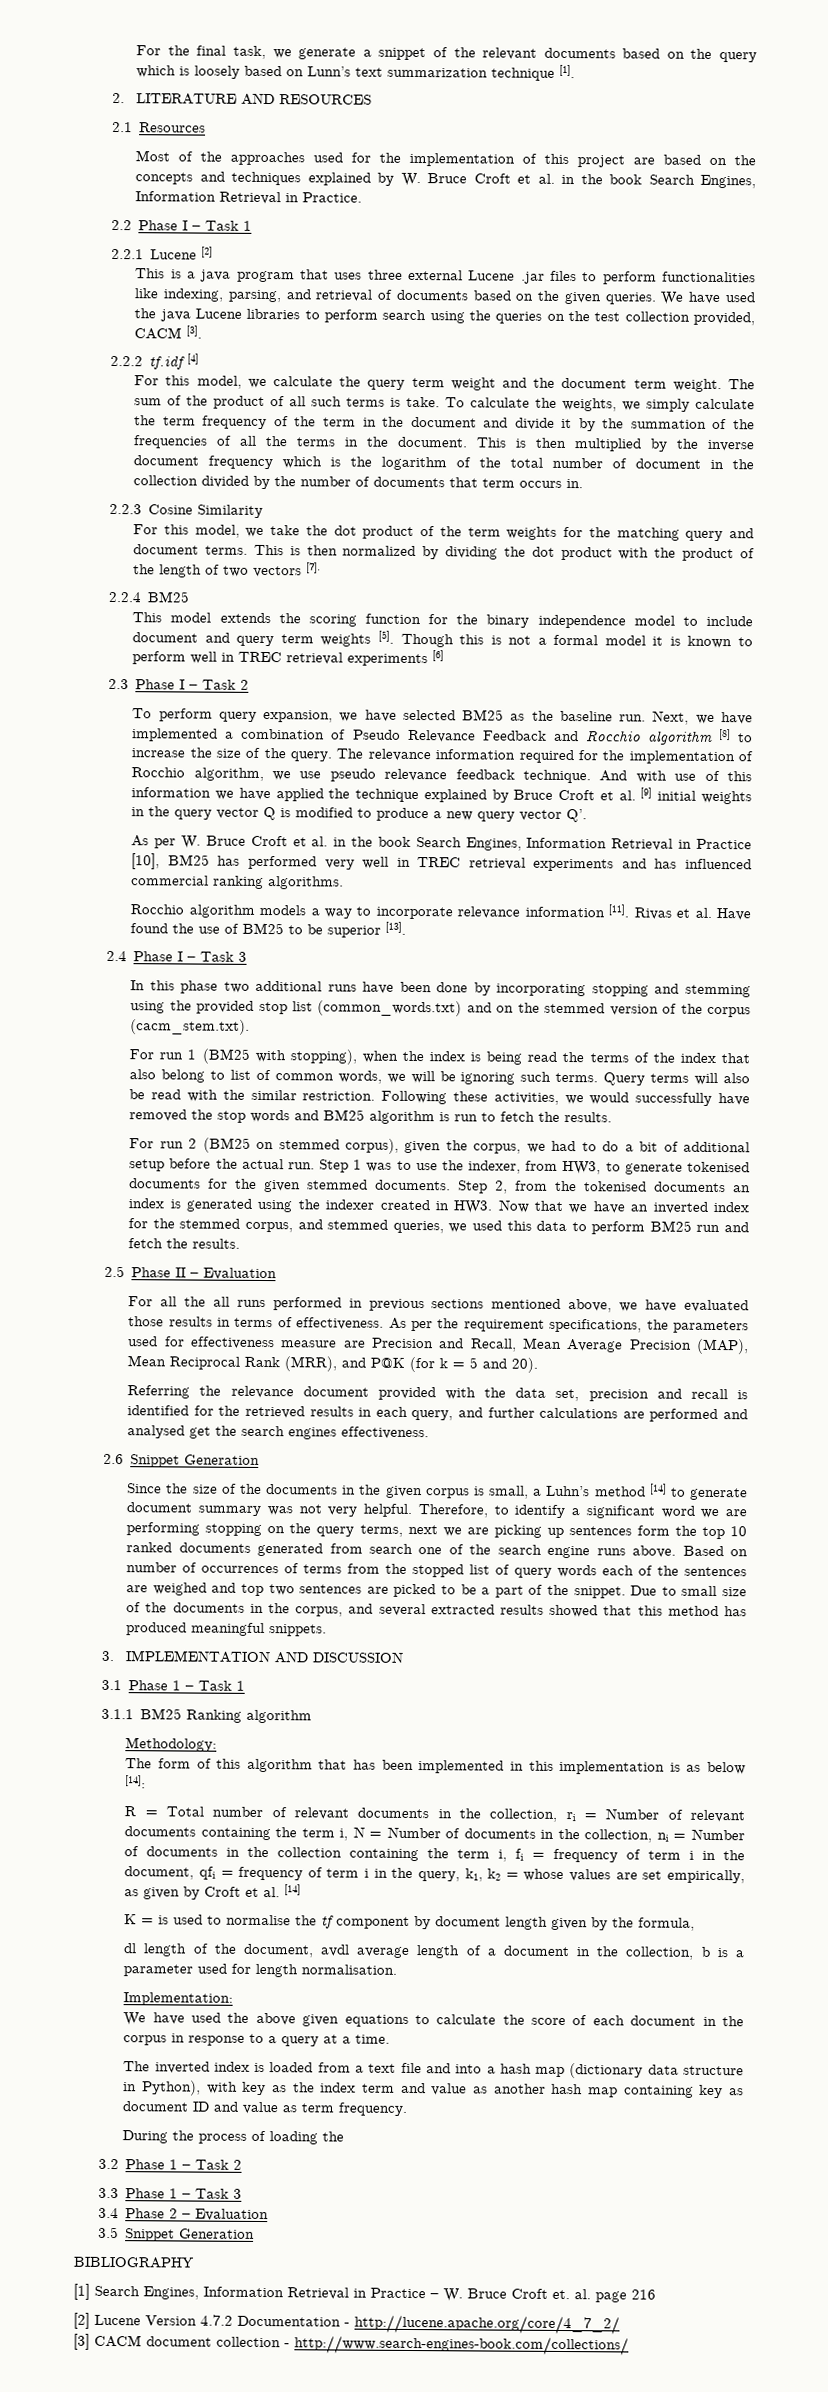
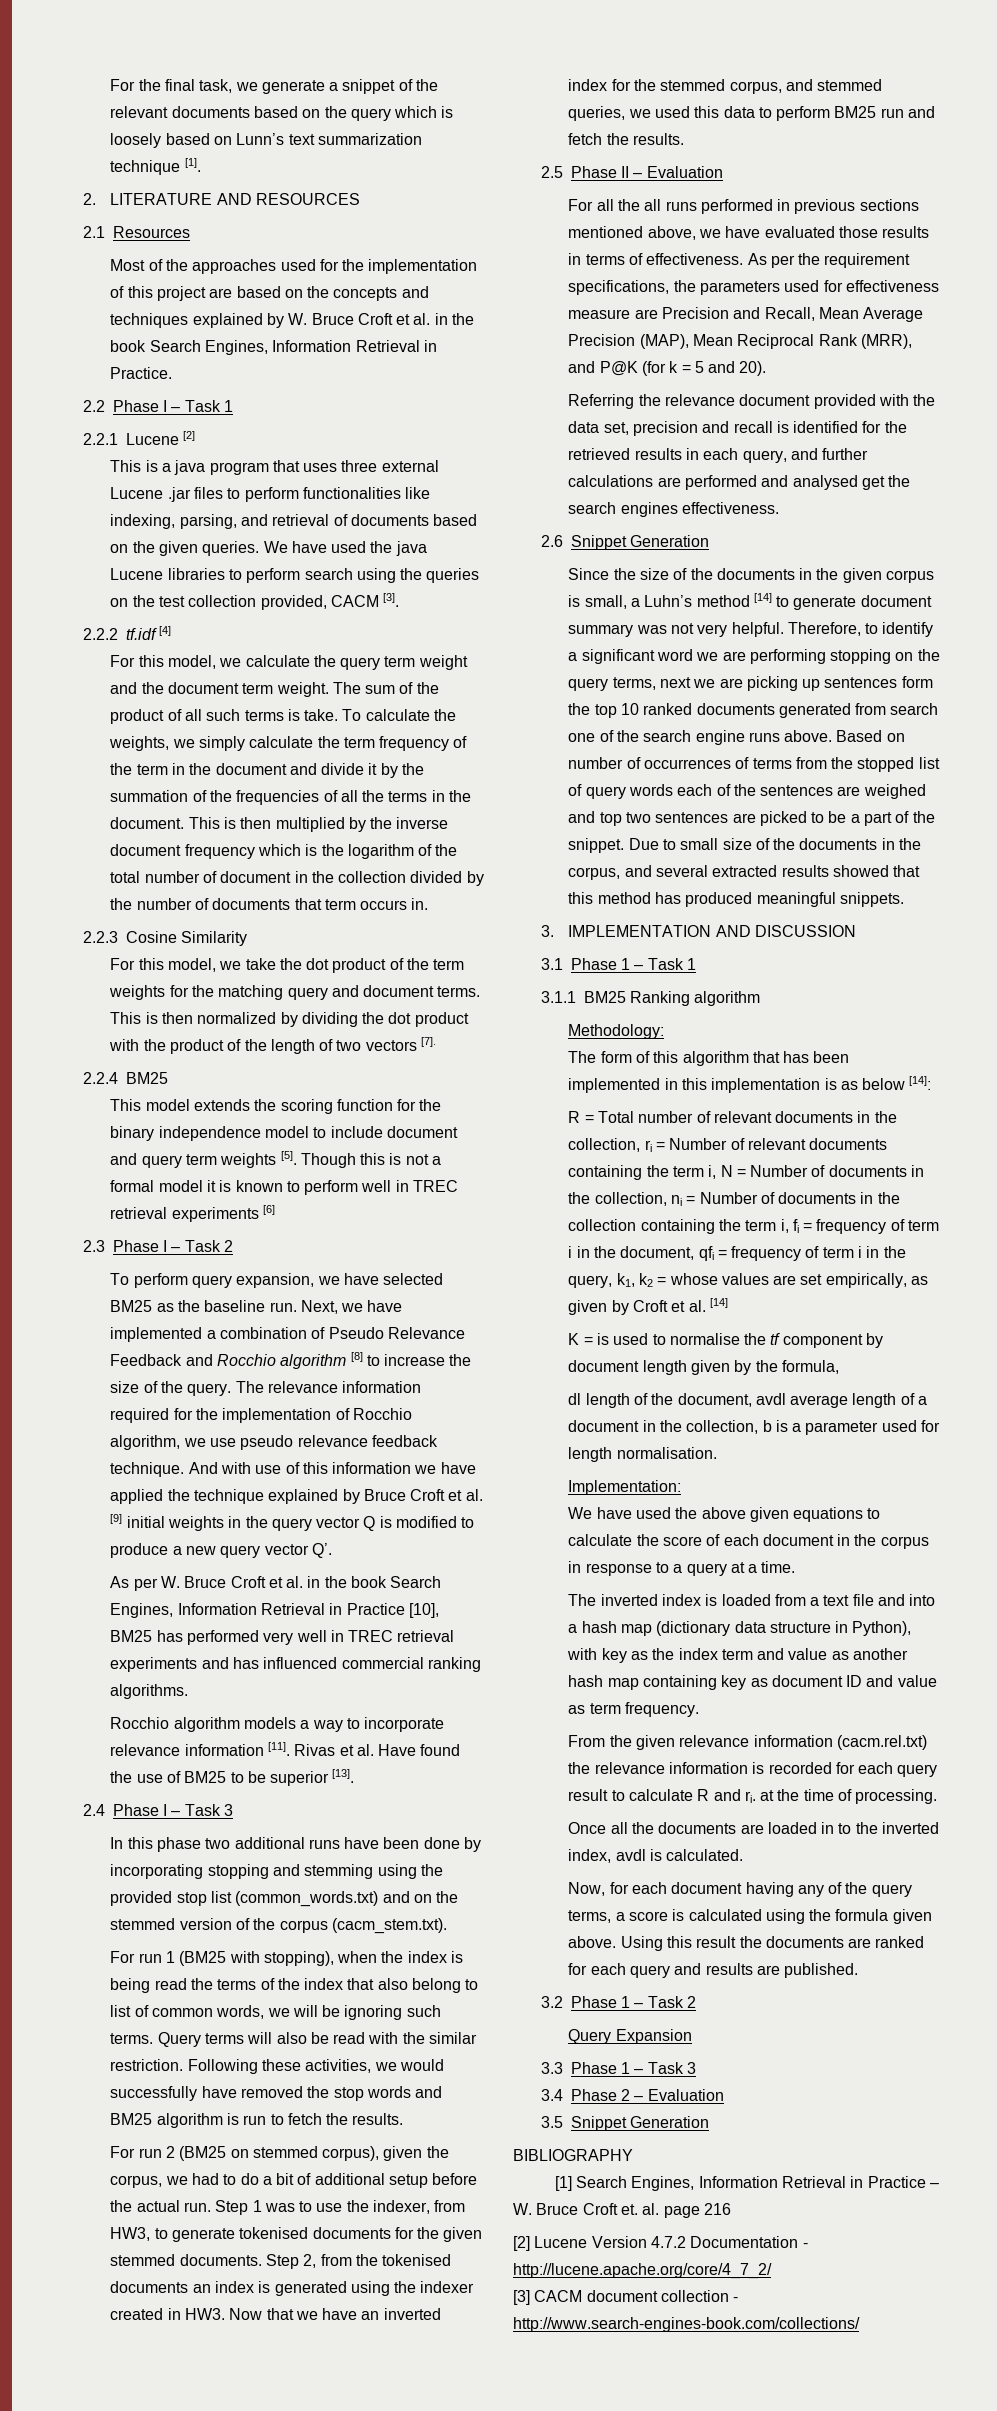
[122,2130,345,2145] During the process of loading the -> [568,1735,927,1750] [568,1762,938,1777] [568,1789,938,1804] [568,1822,940,1834] [568,1849,744,1863] [568,1882,912,1897] [568,1909,932,1924] [568,1936,925,1951] [568,1963,859,1978] From the given relevance information (cacm.rel.txt) the relevance information is recorded for each query result to calculate R and ri. at the time of processing. // Once all the documents are loaded in to the inverted index, avdl is calculated. // Now, for each document having any of the query terms, a score is calculated using the formula given above. Using this result the documents are ranked for each query and results are published.
(243, 2164) none -> [568,2029,692,2044] // Query Expansion

